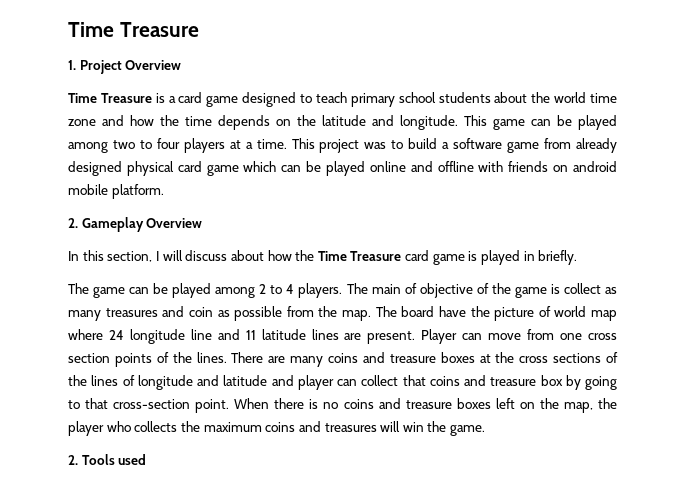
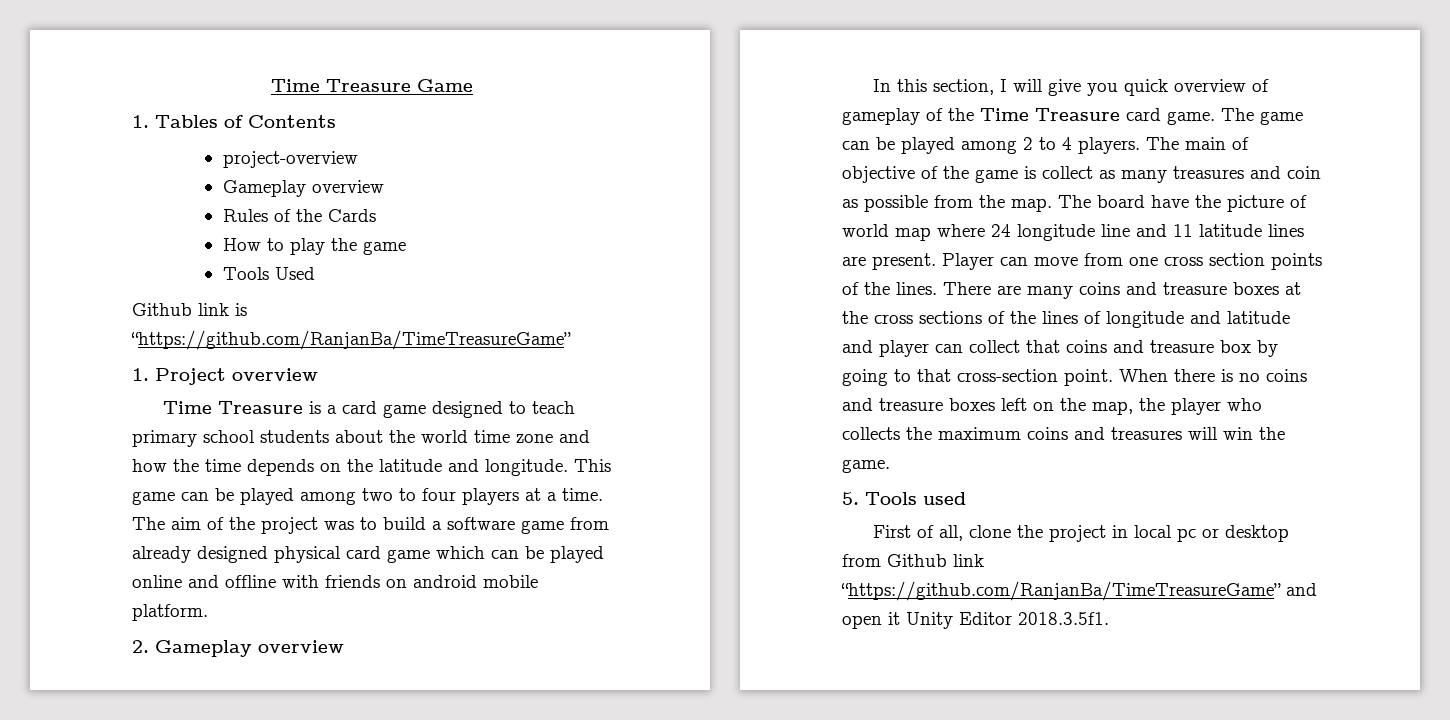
[68,22,199,37] Time Treasure -> [271,79,473,92] [132,115,336,128] [222,151,358,168] [222,180,384,197] [222,209,376,222] [222,238,406,255] [222,267,315,280] [132,303,247,316] [131,330,571,350] Time Treasure Game // 1. Tables of Contents // project-overview // Gameplay overview // Rules of the Cards // How to play the game // Tools Used // Github link is “https://github.com/RanjanBa/TimeTreasureGame”
[125,60,182,70] Overview -> [232,368,318,381] overview
[291,138,315,149] This -> [132,517,255,530] The aim of the
[146,218,203,228] Overview -> [258,640,344,653] overview
[185,250,578,265] discuss about how the Time Treasure card game is played in briefly. // -> [1047,79,1269,96] [842,108,1215,125] give you quick overview of gameplay of the Time Treasure card game.
[68,455,78,465] 2. -> [842,492,859,505] 5.
(147, 459) none -> [872,525,1289,542] [842,554,984,567] [841,581,1317,601] [842,612,1109,629] // First of all, clone the project in local pc or desktop from Github link “https://github.com/RanjanBa/TimeTreasureGame” and open it Unity Editor 2018.3.5f1.

